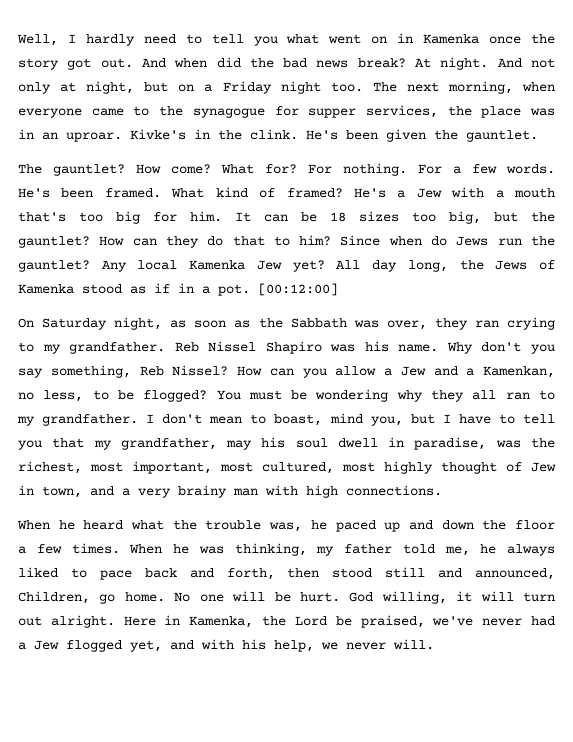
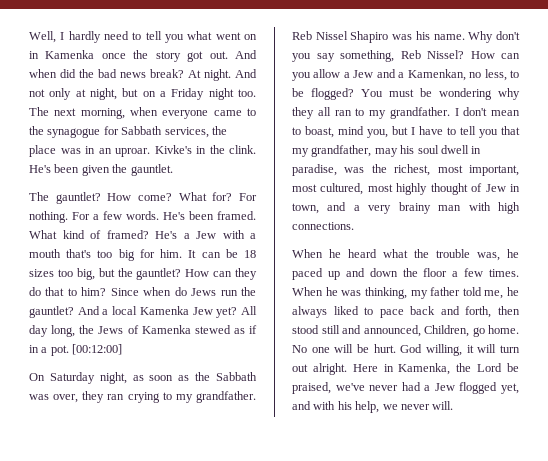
[308,108,357,118] supper -> [121,126,163,135] Sabbath
[101,260,127,272] Any -> [77,306,109,315] And a
[82,284,122,294] stood -> [194,325,231,334] stewed

